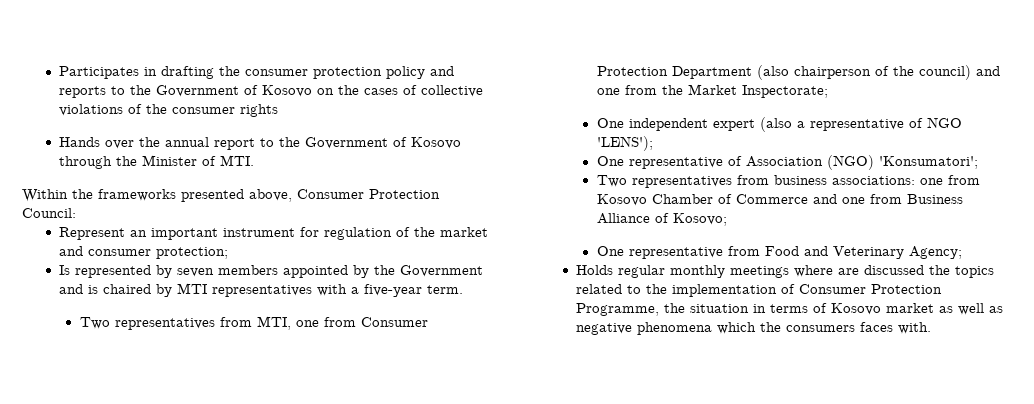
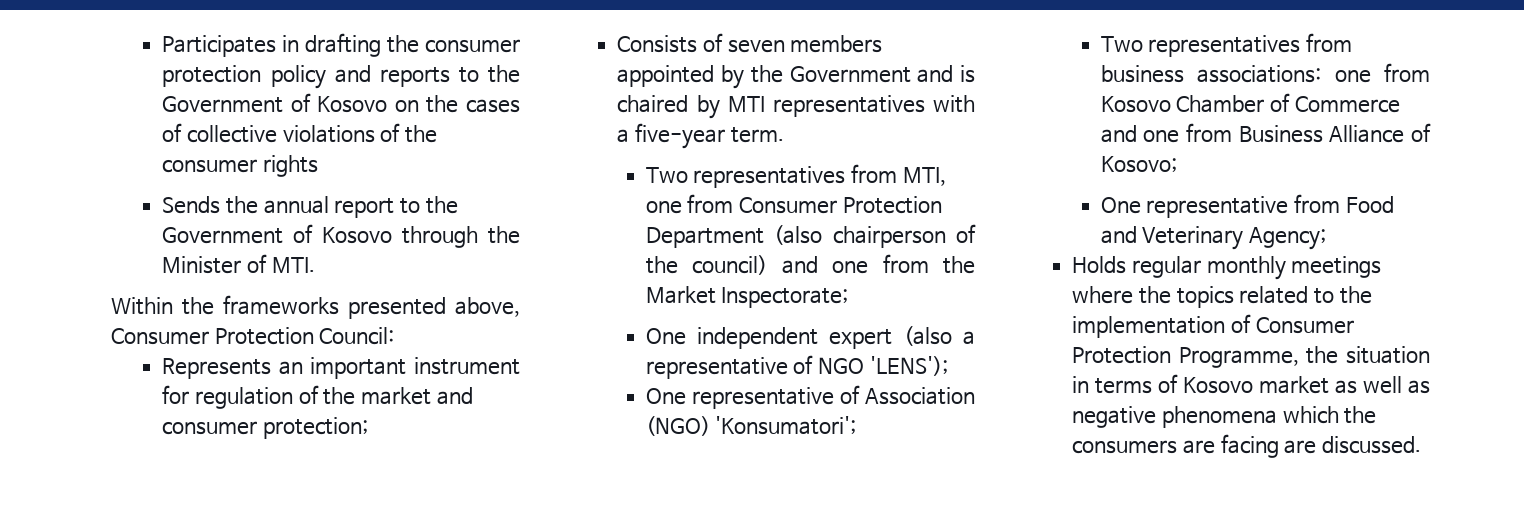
[59,137,135,149] Hands over -> [162,196,221,214] Sends
[59,227,126,240] Represent -> [162,358,272,379] Represents
[59,265,173,278] Is represented by -> [617,33,724,53] Consists of
[838,265,925,275] are discussed -> (1134, 295) none
[860,322,932,334] faces with. -> [1183,434,1422,458] are facing are discussed.

